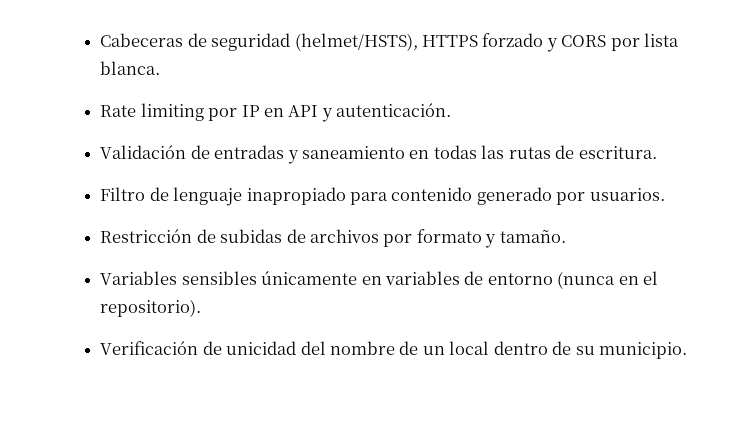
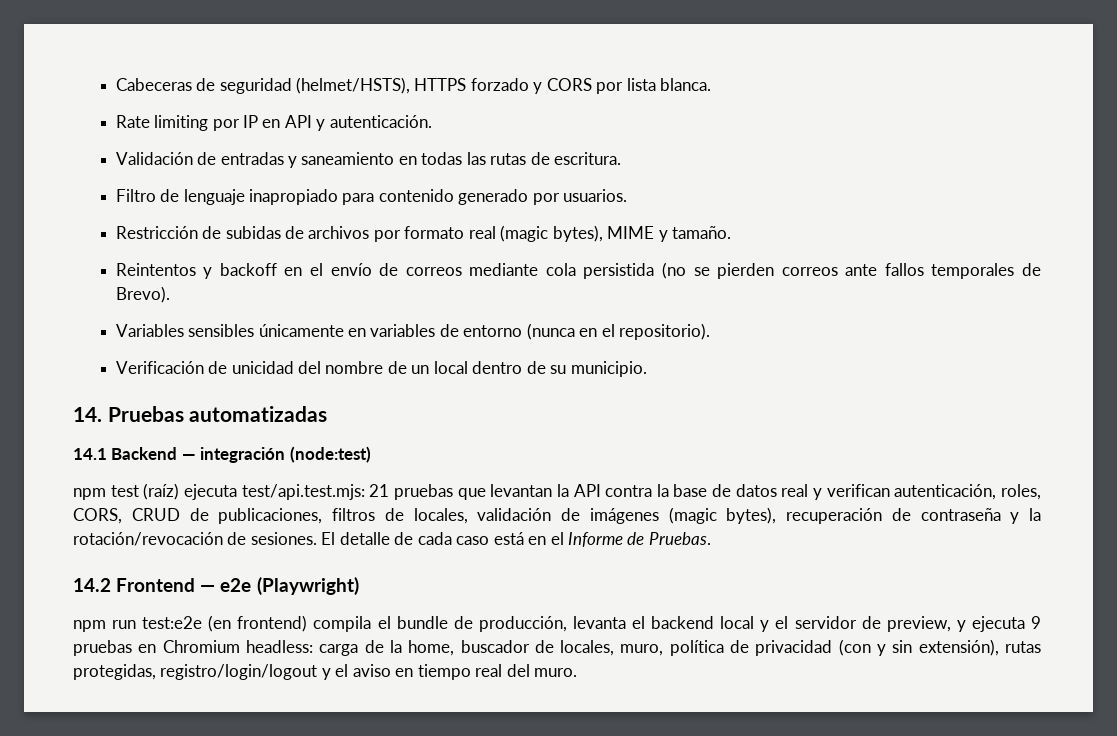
[485,229,566,248] y tamaño. -> [468,225,732,242] [115,262,1041,279] [115,286,170,303] real (magic bytes), MIME y tamaño. // Reintentos y backoff en el envío de correos mediante cola persistida (no se pierden correos ante fallos temporales de Brevo).
(688, 350) none -> [73,406,328,422] [73,446,371,463] [73,483,1041,500] [73,507,1041,524] [73,532,711,547] [73,577,359,595] [73,615,1041,632] [73,639,1041,656] [73,664,578,680] // 14. Pruebas automatizadas // 14.1 Backend — integración (node:test) // npm test (raíz) ejecuta test/api.test.mjs: 21 pruebas que levantan la API contra la base de datos real y verifican autenticación, roles, CORS, CRUD de publicaciones, filtros de locales, validación de imágenes (magic bytes), recuperación de contraseña y la rotación/revocación de sesiones. El detalle de cada caso está en el Informe de Pruebas. // 14.2 Frontend — e2e (Playwright) // npm run test:e2e (en frontend) compila el bundle de producción, levanta el backend local y el servidor de preview, y ejecuta 9 pruebas en Chromium headless: carga de la home, buscador de locales, muro, política de privacidad (con y sin extensión), rutas protegidas, registro/login/logout y el aviso en tiempo real del muro.

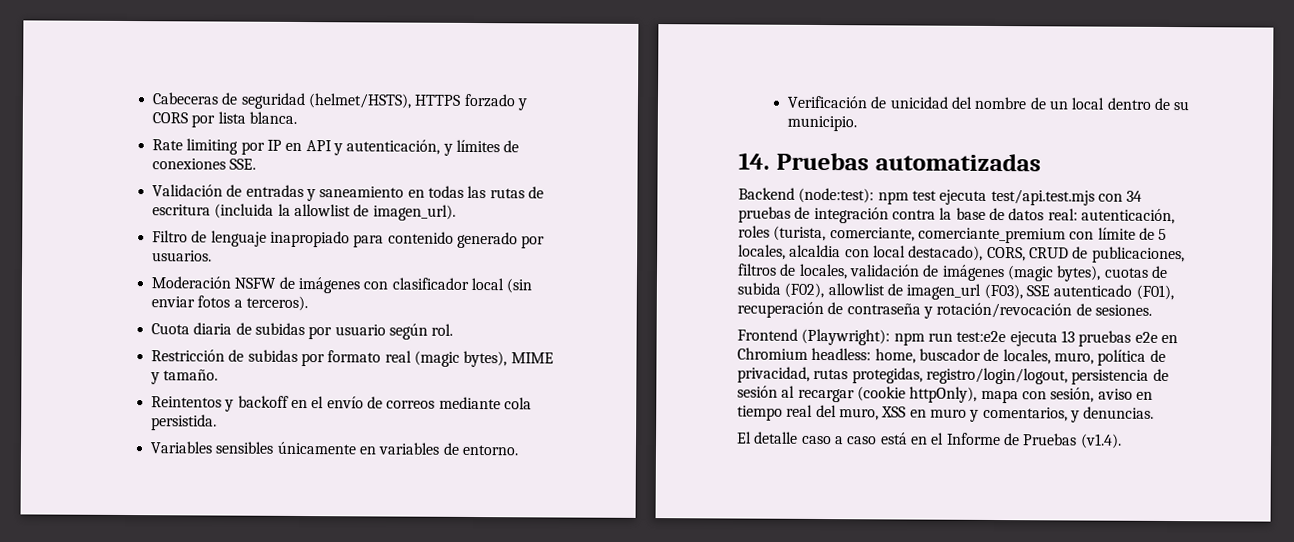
[329,115,432,128] autenticación. -> [346,139,520,156] [152,158,257,170] autenticación, y límites de conexiones SSE.
[554,152,622,165] escritura. -> [152,203,456,221] escritura (incluida la allowlist de imagen_url).
(628, 195) none -> [151,276,533,294] [151,295,309,312] [151,322,454,340] // Moderación NSFW de imágenes con clasificador local (sin enviar fotos a terceros). // Cuota diaria de subidas por usuario según rol.
[284,226,370,239] de archivos -> (298, 355) none
[583,262,1041,279] [115,286,170,303] persistida (no se pierden correos ante fallos temporales de Brevo). -> [151,414,218,431] persistida.
[463,323,711,340] entorno (nunca en el repositorio). -> [461,444,518,456] entorno.
[73,446,371,463] [73,483,601,500] 14.1 Backend — integración (node:test) // npm test (raíz) ejecuta test/api.test.mjs: 21 pruebas que levantan la API -> [738,187,1143,206] [738,206,889,224] Backend (node:test): npm test ejecuta test/api.test.mjs con 34 pruebas de integración
[781,484,1041,500] real y verifican autenticación, roles, -> [1047,208,1175,225] [738,225,1168,244] [738,244,984,261] real: autenticación, roles (turista, comerciante, comerciante_premium con límite de 5 locales, alcaldia con local destacado),
(777, 515) none -> [1103,265,1168,278] [737,282,1174,301] cuotas de subida (F02), allowlist de imagen_url (F03), SSE autenticado (F01),
[1029,508,1041,521] la -> (933, 312) none
[321,532,711,547] [73,577,359,595] [73,615,1041,632] [73,640,402,656] El detalle de cada caso está en el Informe de Pruebas. // 14.2 Frontend — e2e (Playwright) // npm run test:e2e (en frontend) compila el bundle de producción, levanta el backend local y el servidor de preview, y ejecuta 9 pruebas en Chromium headless: carga de la -> [737,328,1178,347] [737,347,872,361] // Frontend (Playwright): npm run test:e2e ejecuta 13 pruebas e2e en Chromium headless:
[755,639,1041,656] [73,664,349,680] privacidad (con y sin extensión), rutas protegidas, registro/login/logout y el -> [737,366,1169,385] [737,385,1095,404] privacidad, rutas protegidas, registro/login/logout, persistencia de sesión al recargar (cookie httpOnly), mapa con sesión,
[534,668,578,677] muro. -> [838,406,1155,423] [737,431,1122,449] muro, XSS en muro y comentarios, y denuncias. // El detalle caso a caso está en el Informe de Pruebas (v1.4).

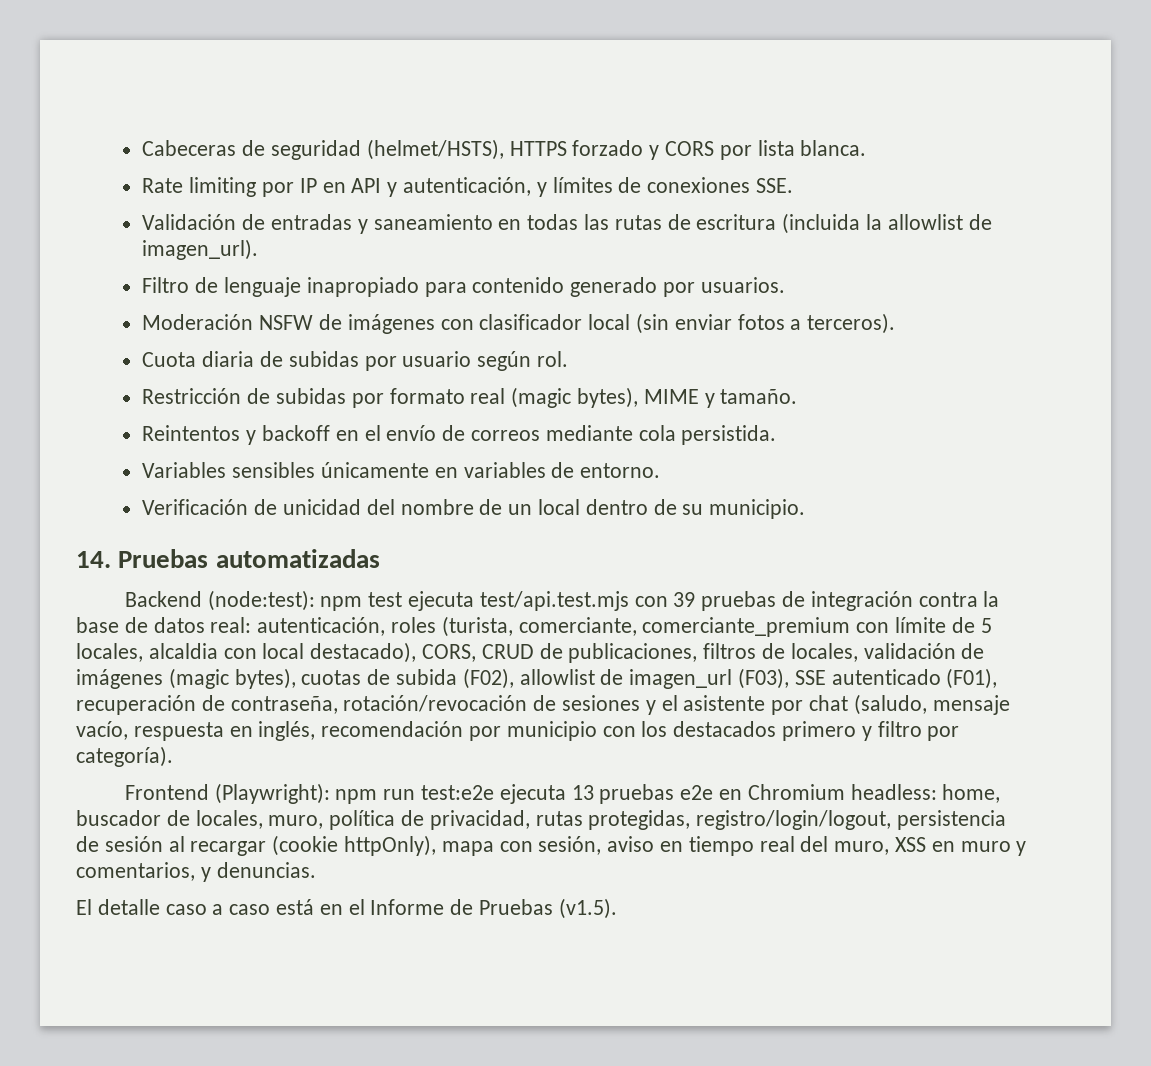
[1126,190,1143,202] 34 -> [673,592,696,607] 39
[846,302,1152,319] contraseña y rotación/revocación de sesiones. -> [230,694,1010,715] [76,721,960,741] [76,746,173,767] contraseña, rotación/revocación de sesiones y el asistente por chat (saludo, mensaje vacío, respuesta en inglés, recomendación por municipio con los destacados primero y filtro por categoría).
[1079,433,1122,449] (v1.4). -> [558,898,617,919] (v1.5).

